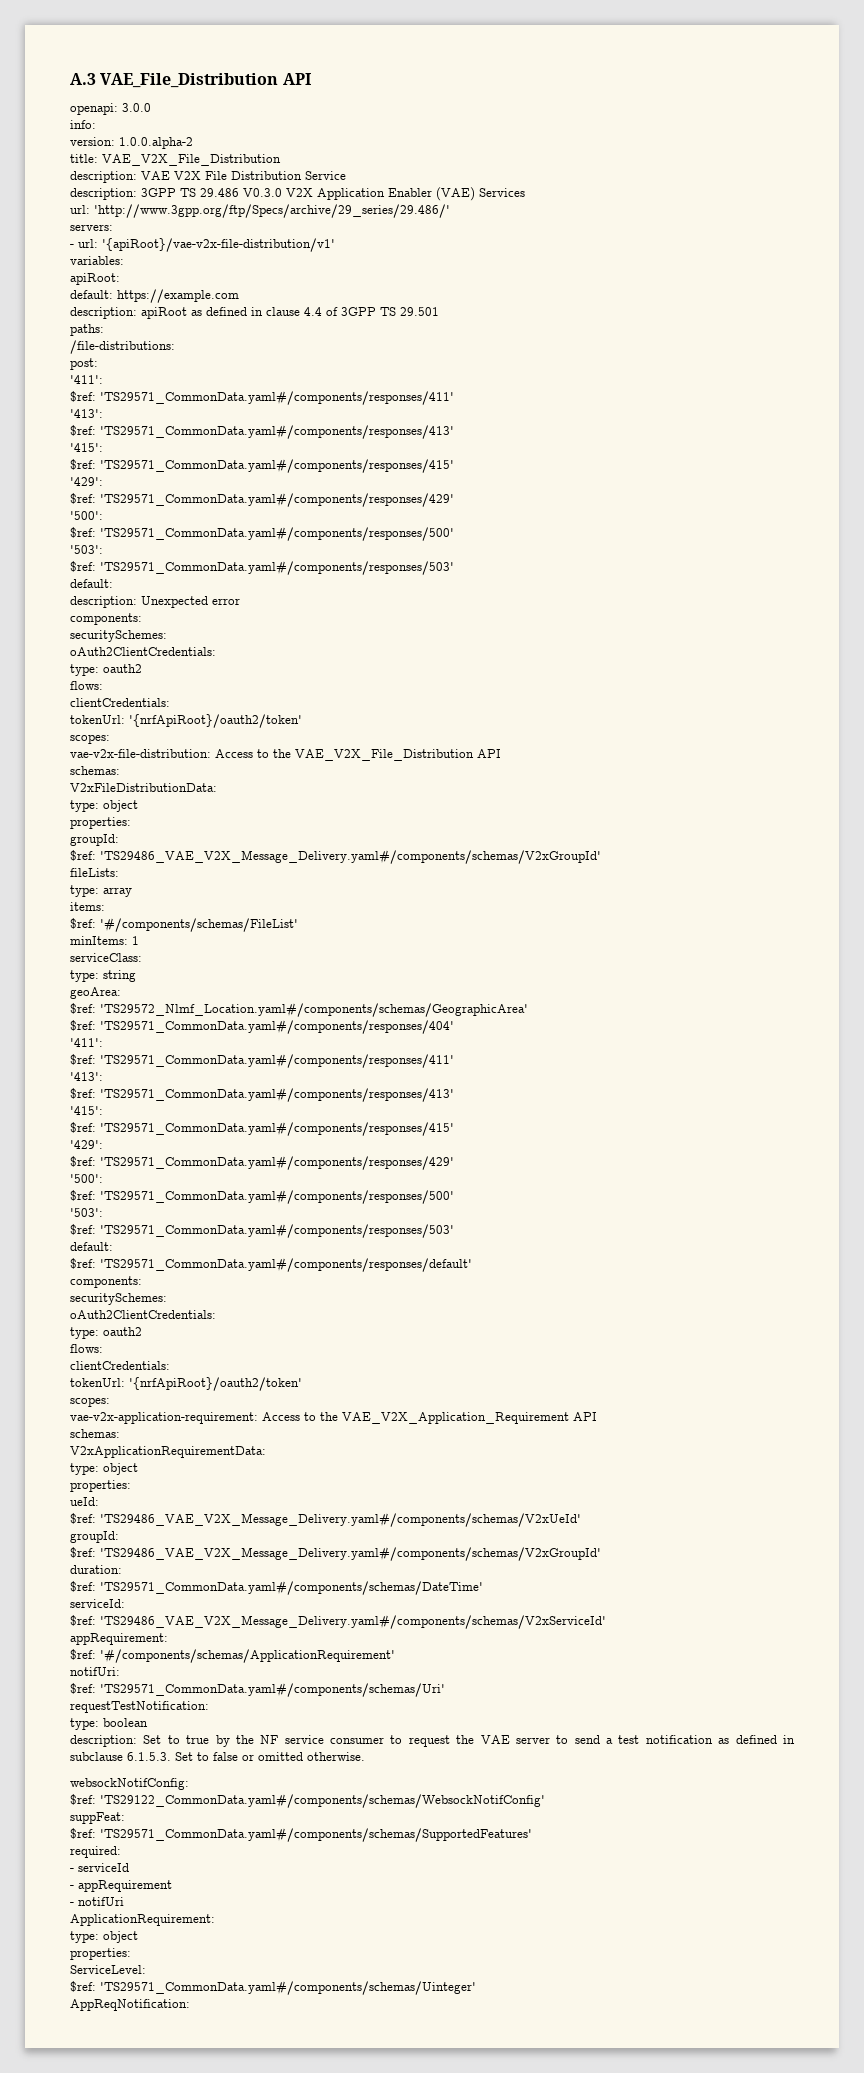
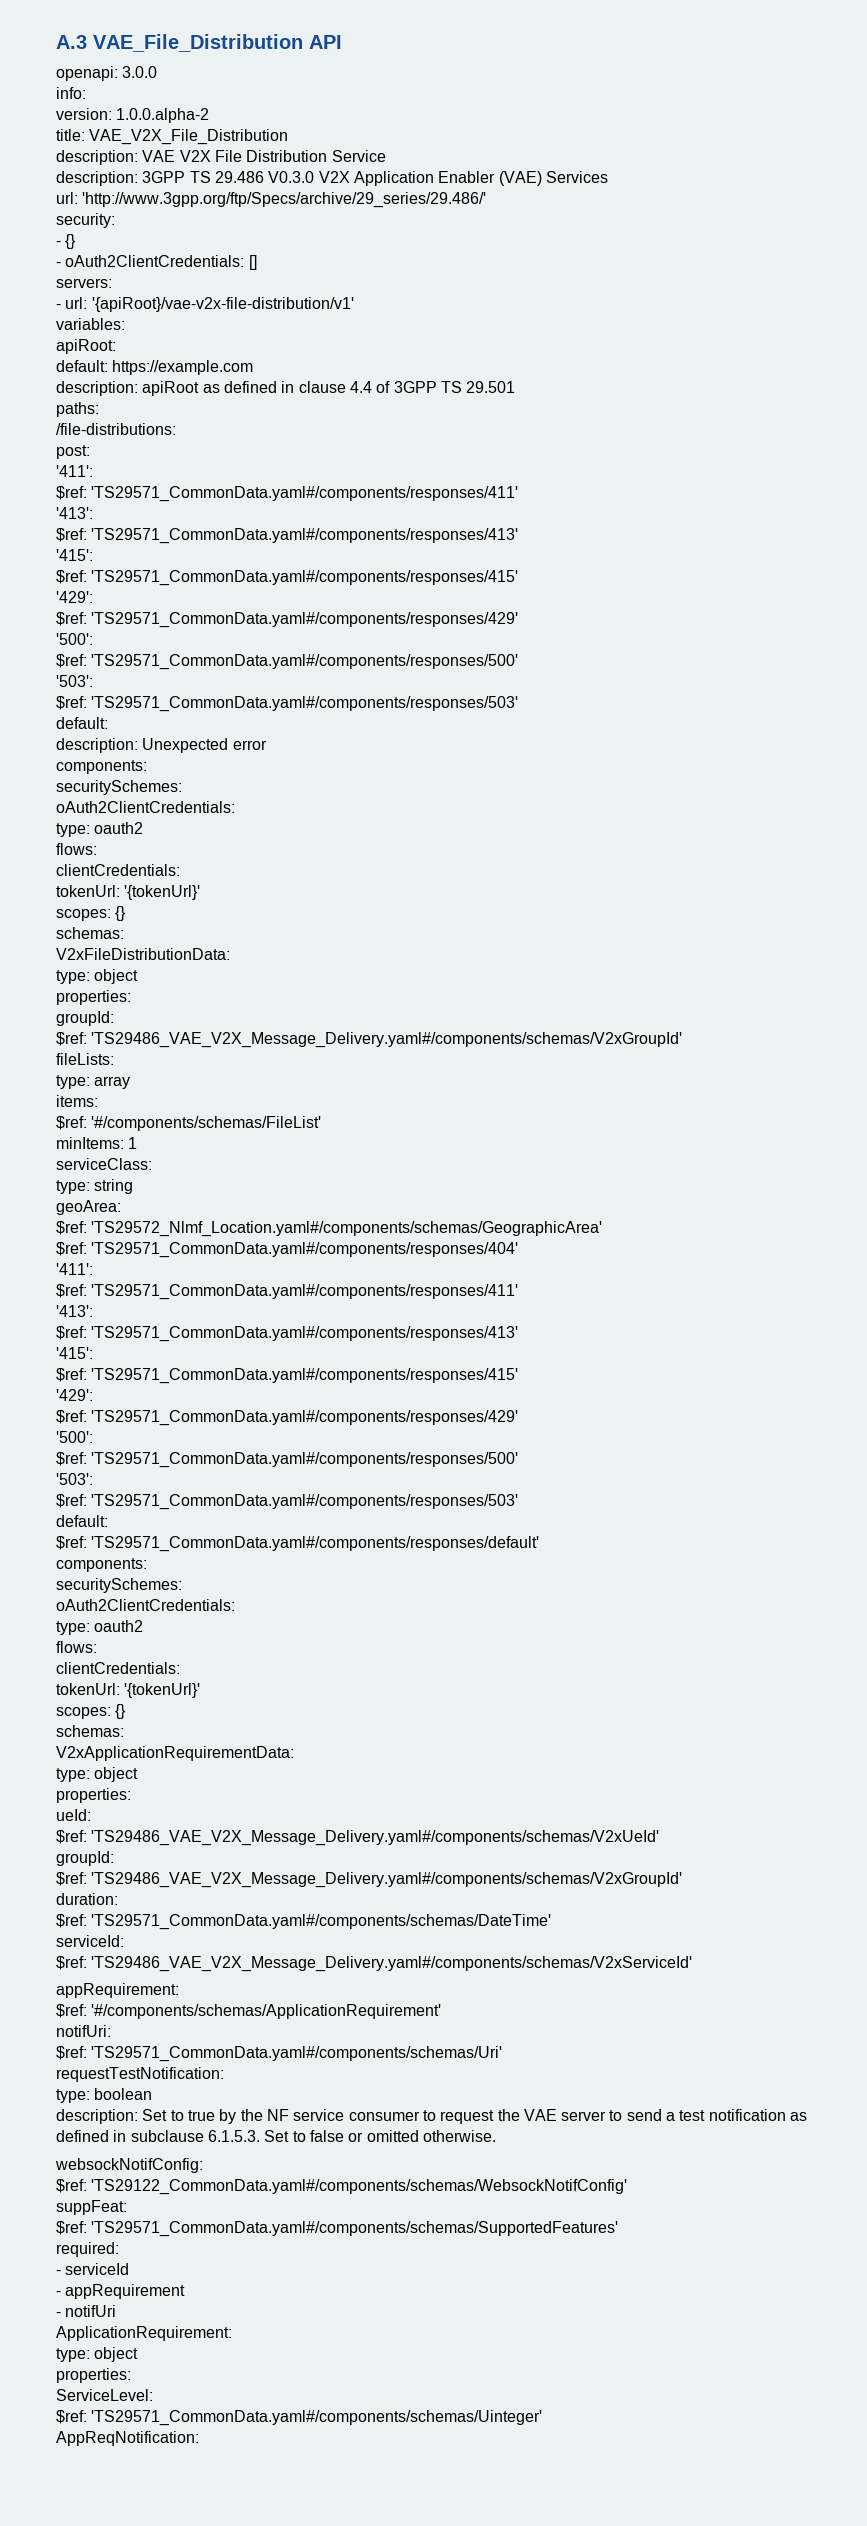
(450, 211) none -> [56,213,115,228] [56,234,77,249] [56,255,257,270] // security: // - {} // - oAuth2ClientCredentials: []
[129,714,302,728] [70,734,110,744] [70,749,501,761] '{nrfApiRoot}/oauth2/token' // scopes: // vae-v2x-file-distribution: Access to the VAE_V2X_File_Distribution API -> [124,885,201,900] [56,906,127,921] '{tokenUrl}' // scopes: {}
[129,1377,302,1391] [70,1397,110,1407] [70,1412,597,1424] '{nrfApiRoot}/oauth2/token' // scopes: // vae-v2x-application-requirement: Access to the VAE_V2X_Application_Requirement API -> [124,1683,201,1698] [56,1704,127,1719] '{tokenUrl}' // scopes: {}

